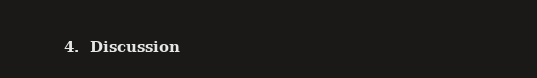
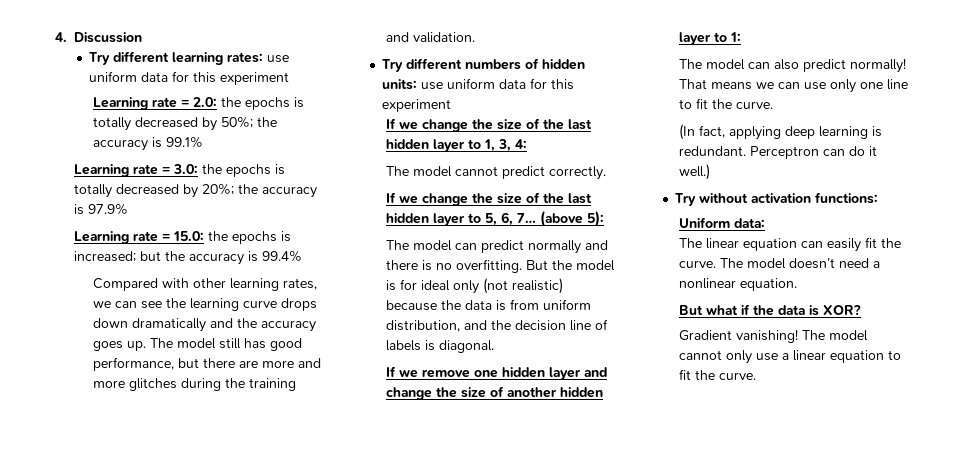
(180, 46) none -> [89,51,290,65] [89,71,290,85] [92,97,304,110] [92,116,277,131] [92,136,203,151] [73,164,285,177] [73,183,317,198] [73,203,128,215] [73,231,291,244] [73,250,302,265] [92,278,317,291] [92,298,317,311] [92,318,316,332] [92,338,302,351] [92,357,321,371] [92,378,296,391] [385,32,475,43] [382,58,586,72] [382,78,575,90] [382,99,452,112] [385,118,592,132] [385,139,527,152] [385,166,606,180] [385,192,592,206] [385,211,604,227] [385,240,608,254] [385,259,615,273] [385,278,563,294] [385,299,591,311] [385,319,608,332] [385,340,494,353] [385,366,607,380] [385,386,603,400] [678,32,741,45] [678,58,906,73] [678,79,908,93] [678,98,773,109] [678,124,882,140] [678,146,877,159] [678,164,710,180] [675,192,879,206] [678,217,765,228] [678,237,901,252] [678,258,880,269] [678,278,797,291] [678,304,861,316] [678,329,868,343] [678,350,901,364] [678,369,756,380] // Try different learning rates: use uniform data for this experiment // Learning rate = 2.0: the epochs is totally decreased by 50%; the accuracy is 99.1% // Learning rate = 3.0: the epochs is totally decreased by 20%; the accuracy is 97.9% // Learning rate = 15.0: the epochs is increased; but the accuracy is 99.4% // Compared with other learning rates, we can see the learning curve drops down dramatically and the accuracy goes up. The model still has good performance, but there are more and more glitches during the training and validation. // Try different numbers of hidden units: use uniform data for this experiment // If we change the size of the last hidden layer to 1, 3, 4: // The model cannot predict correctly. // If we change the size of the last hidden layer to 5, 6, 7… (above 5): // The model can predict normally and there is no overfitting. But the model is for ideal only (not realistic) because the data is from uniform distribution, and the decision line of labels is diagonal. // If we remove one hidden layer and change the size of another hidden layer to 1: // The model can also predict normally! That means we can use only one line to fit the curve. // (In fact, applying deep learning is redundant. Perceptron can do it well.) // Try without activation functions: // Uniform data: // The linear equation can easily fit the curve. The model doesn’t need a nonlinear equation. // But what if the data is XOR? // Gradient vanishing! The model cannot only use a linear equation to fit the curve.

